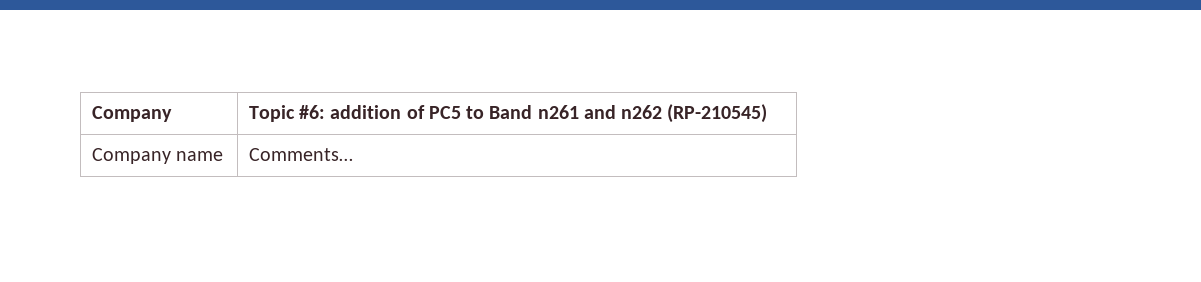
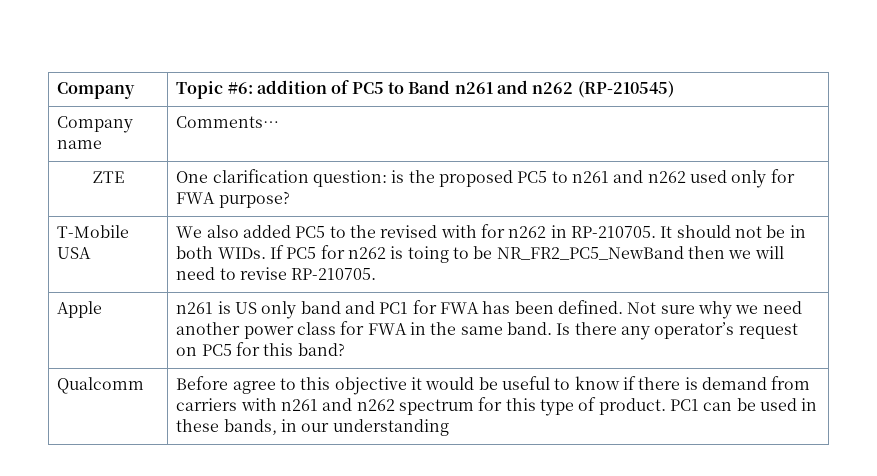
(353, 154) none -> [92,171,124,183] [176,169,795,188] [176,191,290,208] [57,225,130,238] [57,247,92,259] [176,224,806,238] [176,245,784,263] [176,267,377,280] [57,301,103,318] [176,300,802,319] [176,321,798,340] [176,342,345,356] [57,377,145,394] [176,376,811,395] [176,397,818,416] [176,419,449,436] // ZTE | One clarification question: is the proposed PC5 to n261 and n262 used only for FWA purpose? // T-Mobile USA | We also added PC5 to the revised with for n262 in RP-210705. It should not be in both WIDs. If PC5 for n262 is toing to be NR_FR2_PC5_NewBand then we will need to revise RP-210705. // Apple | n261 is US only band and PC1 for FWA has been defined. Not sure why we need another power class for FWA in the same band. Is there any operator’s request on PC5 for this band? // Qualcomm | Before agree to this objective it would be useful to know if there is demand from carriers with n261 and n262 spectrum for this type of product. PC1 can be used in these bands, in our understanding

